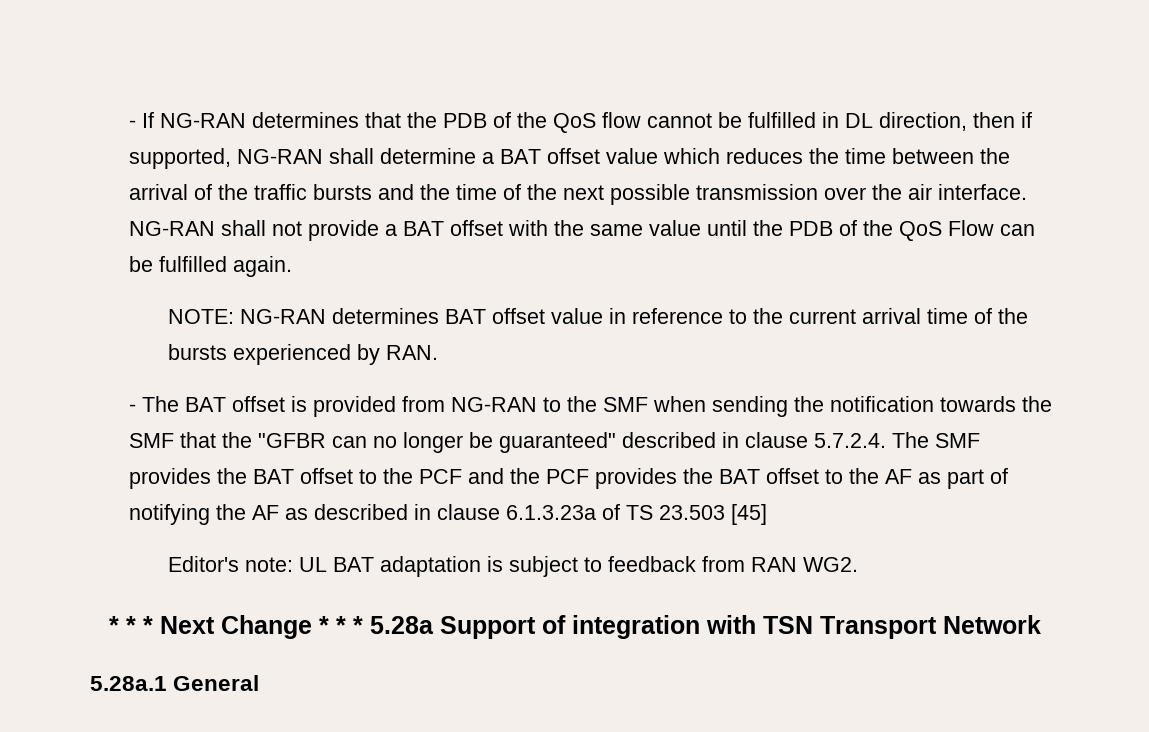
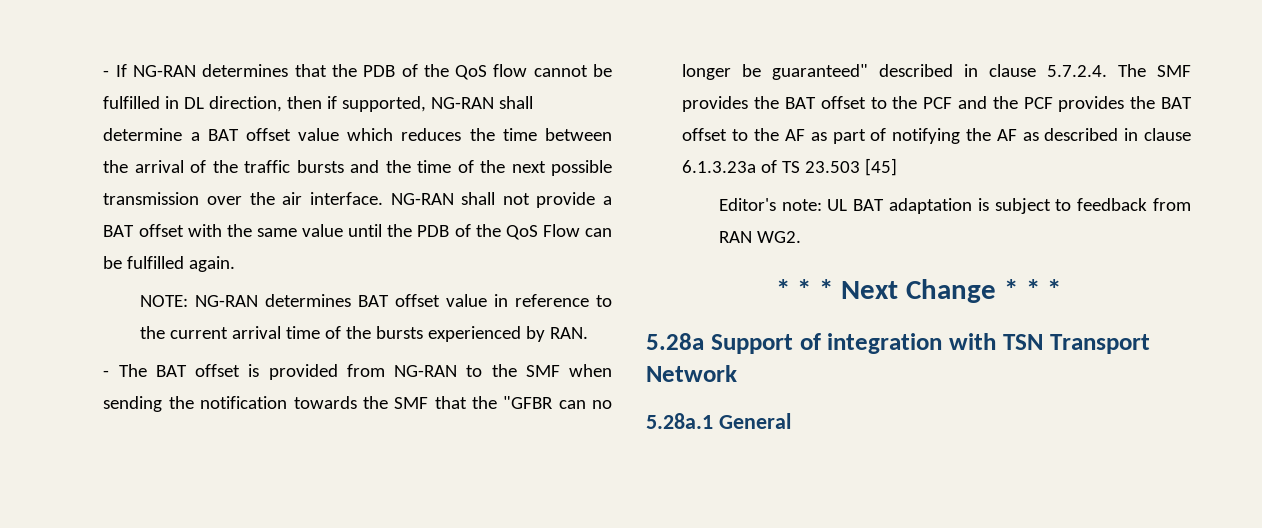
(363, 625) none -> (1062, 289) //

